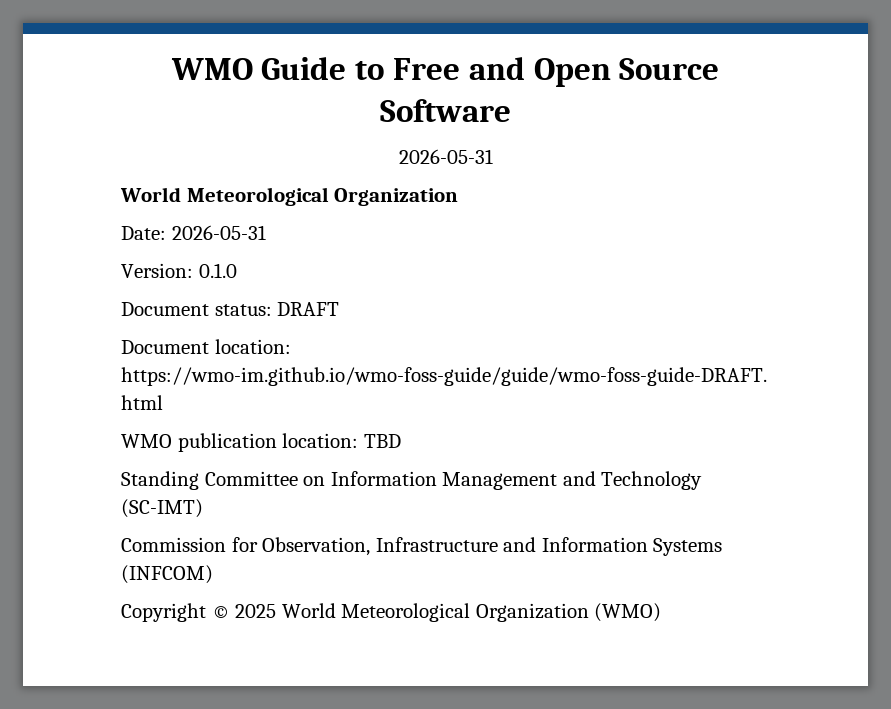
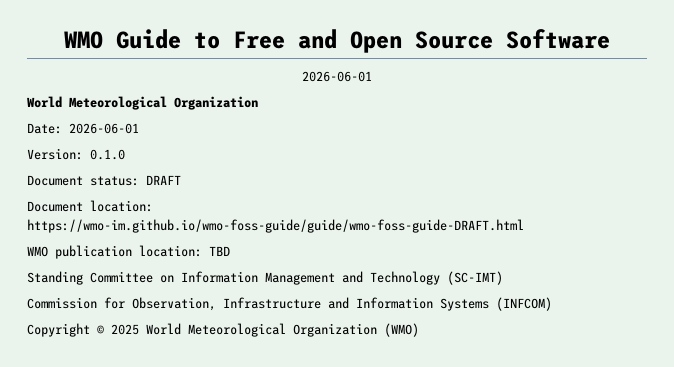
[398,149,493,164] 2026-05-31 -> [302,71,372,82] 2026-06-01
[171,225,266,240] 2026-05-31 -> [69,123,139,134] 2026-06-01

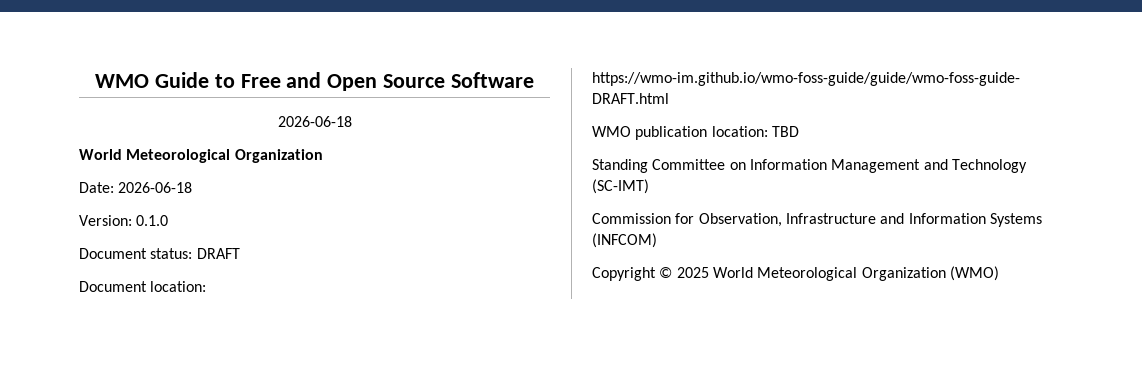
[302,71,372,82] 2026-06-01 -> [277,116,352,127] 2026-06-18
[69,123,139,134] 2026-06-01 -> [118,182,193,193] 2026-06-18

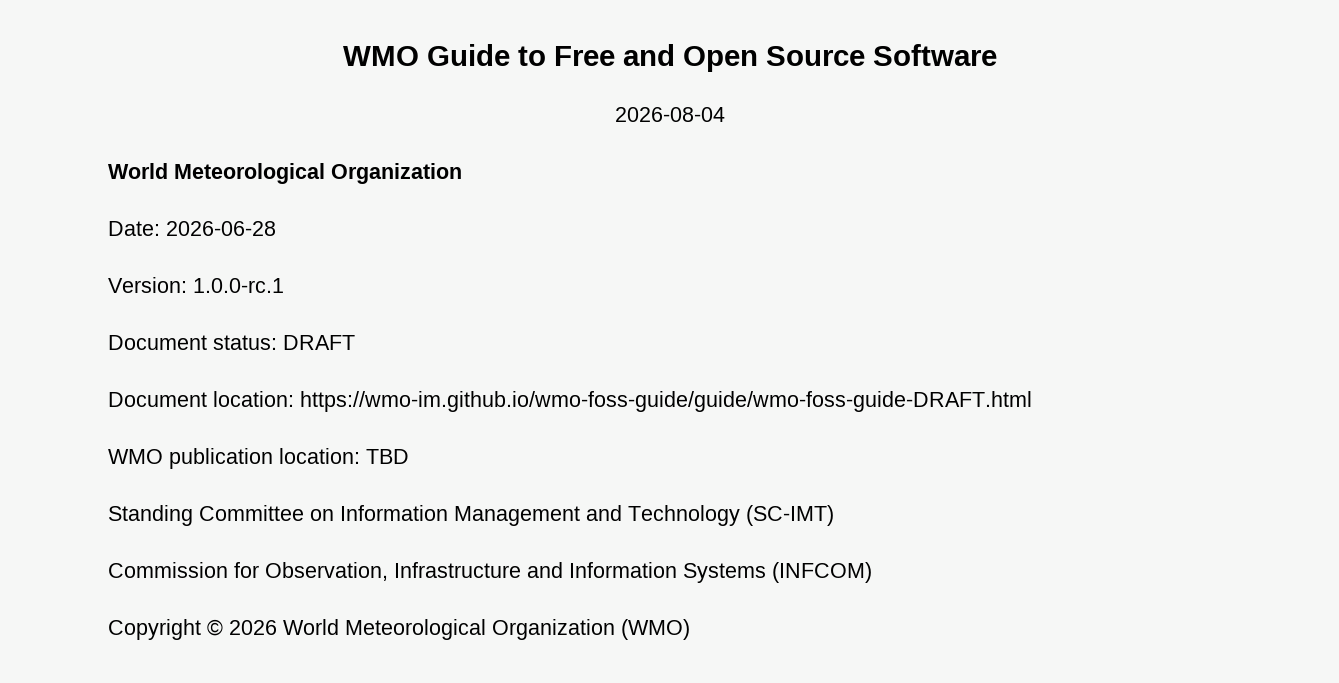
[277,116,352,127] 2026-06-18 -> [614,107,725,122] 2026-08-04
[118,182,193,193] 2026-06-18 -> [166,221,276,236] 2026-06-28
[136,215,169,226] 0.1.0 -> [193,278,284,293] 1.0.0-rc.1
[676,267,709,278] 2025 -> [229,620,277,635] 2026

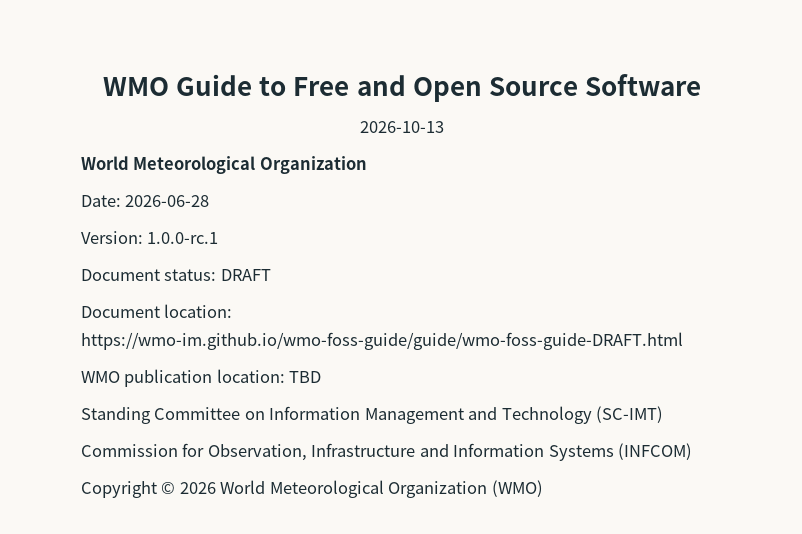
[614,107,725,122] 2026-08-04 -> [360,121,444,133] 2026-10-13

